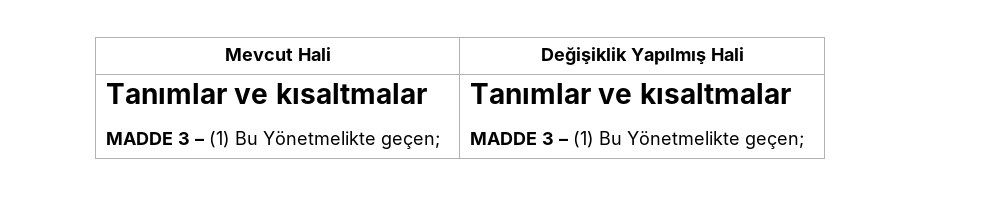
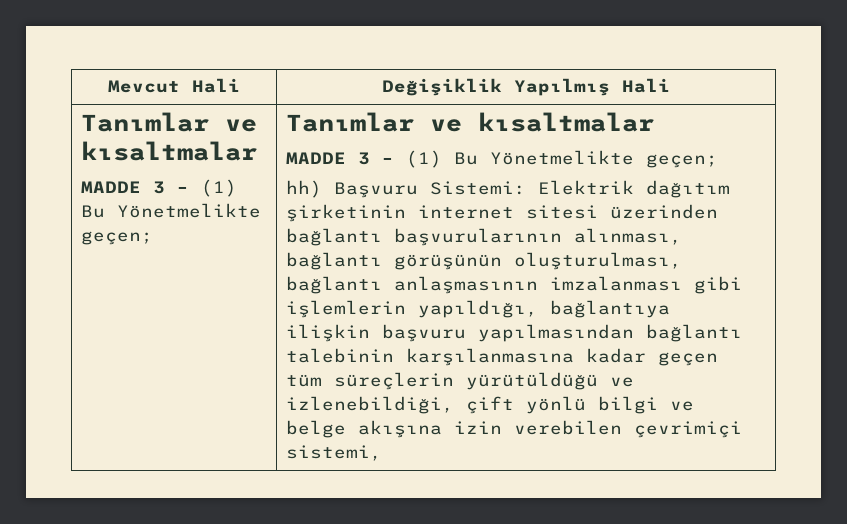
(804, 142) none -> [286,180,731,198] [286,204,719,222] [286,228,683,246] [286,252,683,270] [286,276,743,294] [286,300,671,318] [286,324,743,342] [286,348,719,366] [286,372,635,390] [286,396,695,414] [286,420,743,438] [286,445,383,461] // hh) Başvuru Sistemi: Elektrik dağıtım şirketinin internet sitesi üzerinden bağlantı başvurularının alınması, bağlantı görüşünün oluşturulması, bağlantı anlaşmasının imzalanması gibi işlemlerin yapıldığı, bağlantıya ilişkin başvuru yapılmasından bağlantı talebinin karşılanmasına kadar geçen tüm süreçlerin yürütüldüğü ve izlenebildiği, çift yönlü bilgi ve belge akışına izin verebilen çevrimiçi sistemi,

